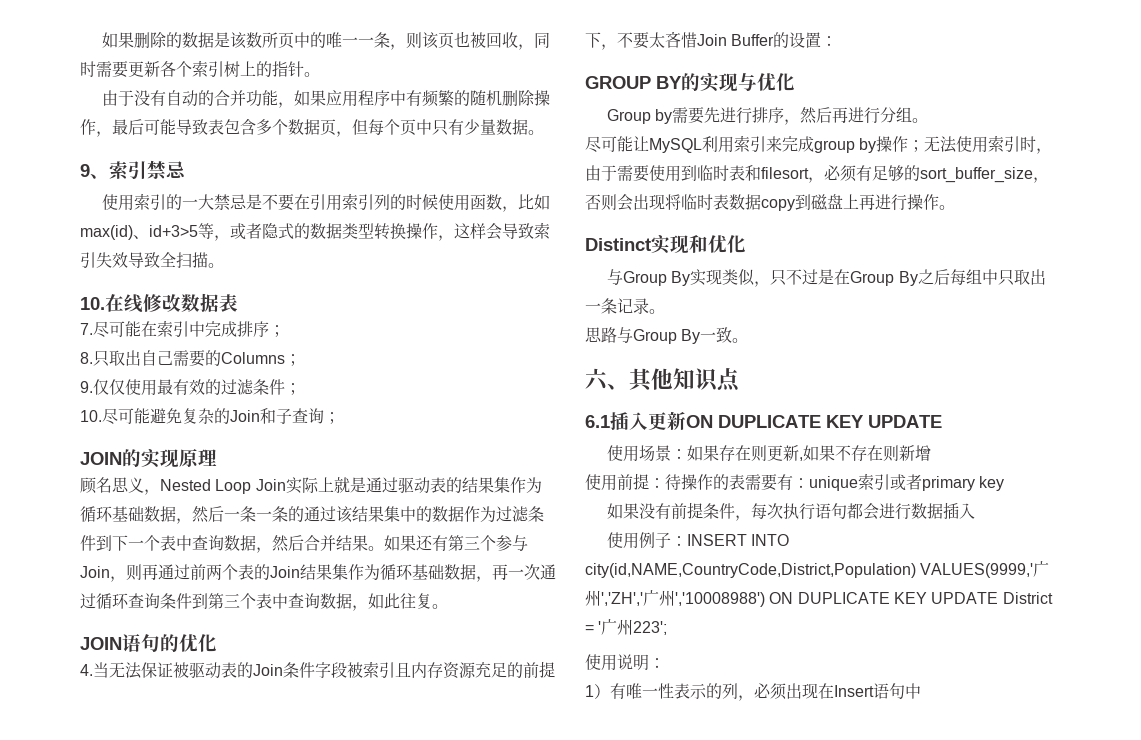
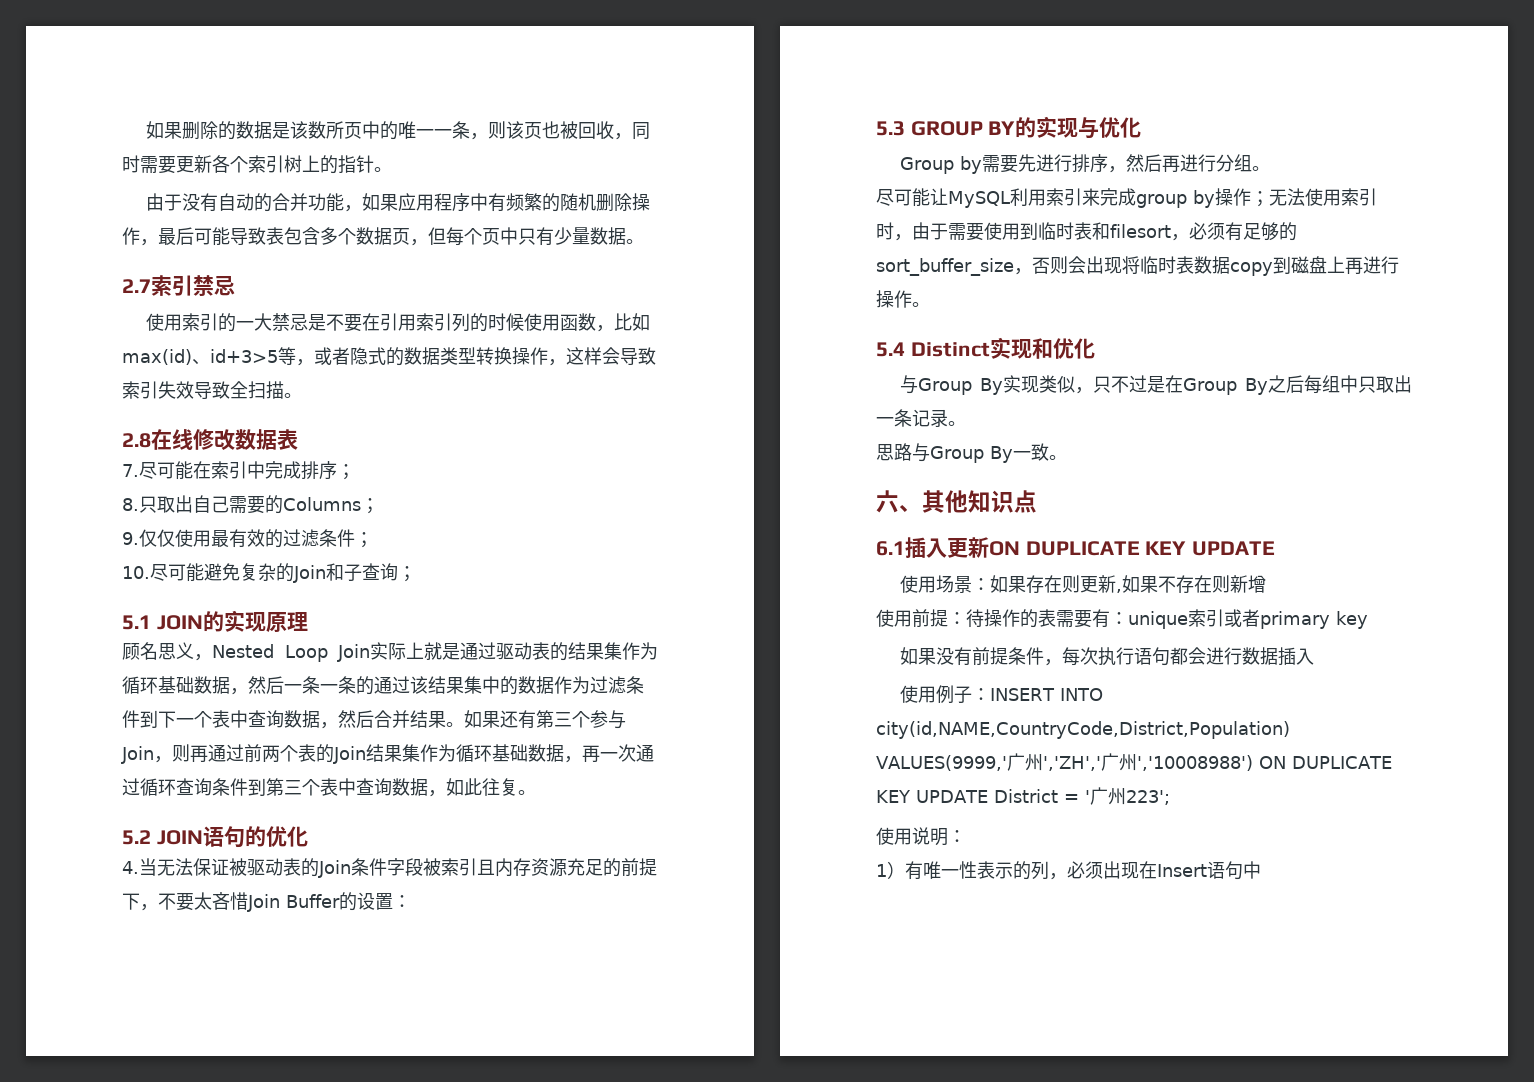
[80,164,109,179] 9、 -> [122,279,151,293] 2.7
[80,297,105,310] 10. -> [122,433,151,448] 2.8
(340, 418) none -> [122,615,151,630] 5.1
(448, 606) none -> [122,830,151,845] 5.2
(838, 41) none -> [876,121,905,136] 5.3
(955, 207) none -> [876,342,905,357] 5.4

